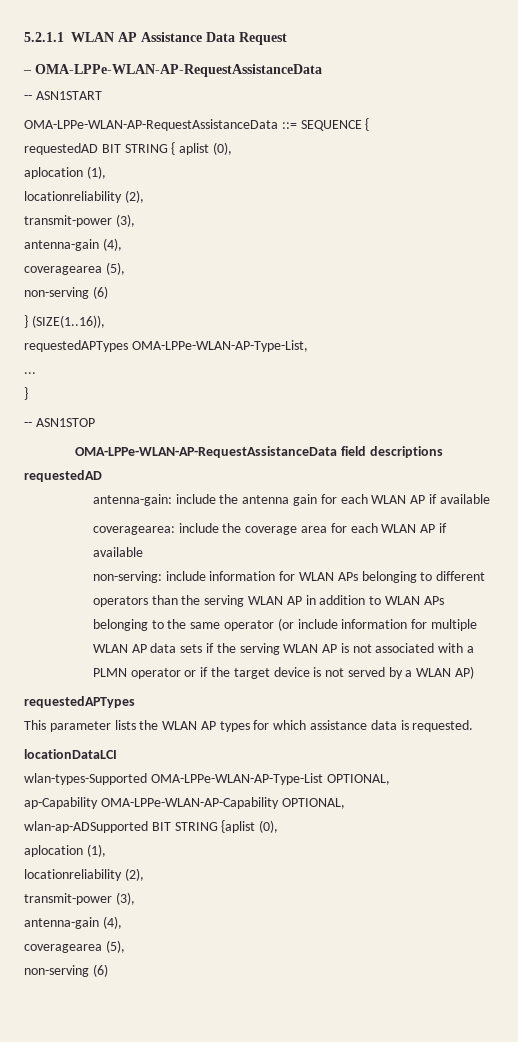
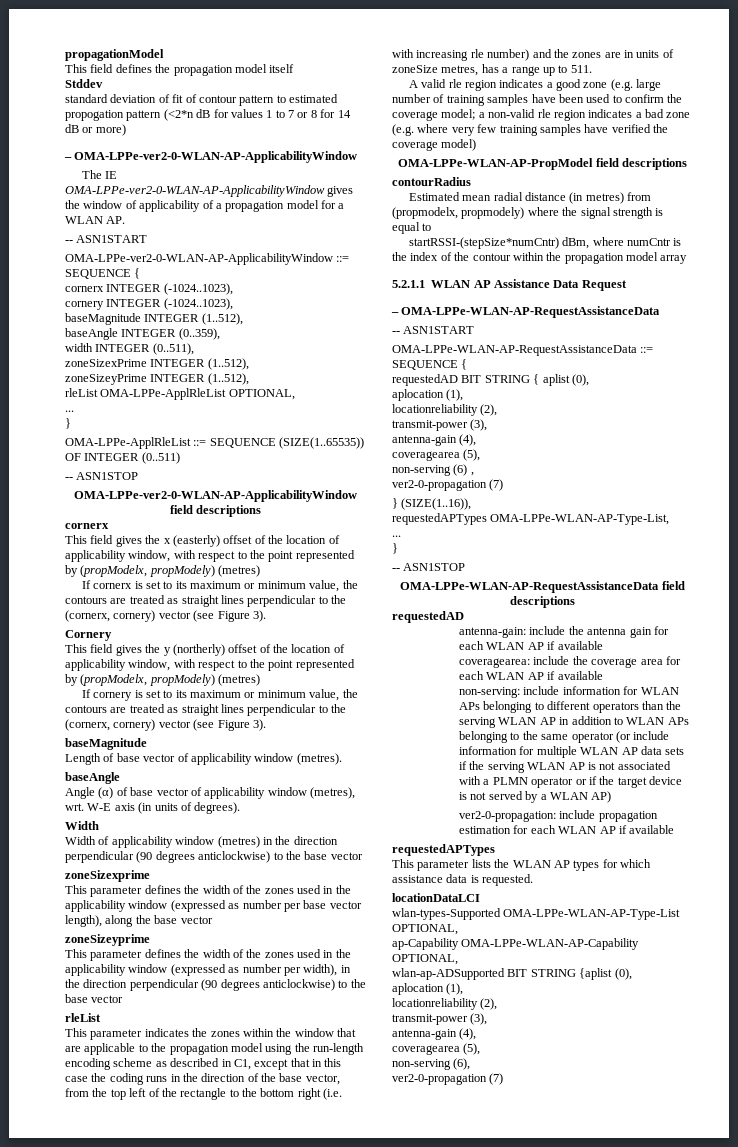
(24, 37) none -> [65,49,164,61] [65,64,295,76] [65,79,103,88] [65,94,338,106] [65,109,351,121] [65,124,126,136] [64,151,358,163] [81,170,118,179] [65,185,354,197] [65,200,345,212] [65,216,126,224] [65,235,148,243] [65,253,350,265] [65,268,141,279] [65,283,233,295] [65,298,233,310] [65,313,243,325] [65,328,220,340] [65,343,194,355] [65,358,249,370] [65,373,249,385] [65,388,295,400] [65,410,74,412] [65,418,71,429] [65,437,365,449] [65,452,180,464] [65,472,139,480] [74,490,357,502] [169,505,262,517] [65,523,109,529] [65,535,340,547] [65,550,355,562] [65,565,261,577] [81,580,358,592] [65,595,346,607] [65,610,266,622] [65,630,112,641] [65,644,345,656] [65,659,355,671] [65,674,261,686] [81,689,358,701] [65,704,346,716] [65,719,266,731] [65,738,147,750] [65,753,342,765] [65,772,120,784] [65,787,355,799] [65,802,241,814] [65,821,99,830] [65,836,338,848] [65,851,363,863] [65,870,150,882] [65,885,351,897] [65,900,362,912] [65,915,213,927] [65,934,150,946] [65,949,351,961] [65,964,351,976] [65,979,366,991] [65,994,124,1003] [65,1013,101,1022] [65,1028,356,1040] [65,1043,364,1055] [65,1058,342,1070] [65,1073,340,1085] [65,1088,343,1100] [392,49,674,61] [392,64,592,76] [408,79,662,91] [392,94,683,106] [392,109,691,121] [392,124,668,136] [392,139,477,151] [398,158,687,170] [392,177,471,186] [408,192,652,204] [392,207,664,219] [392,222,432,234] [408,237,682,249] [392,252,688,264] propagationModel // This field defines the propagation model itself // Stddev // standard deviation of fit of contour pattern to estimated propogation pattern (<2*n dB for values 1 to 7 or 8 for 14 dB or more) // – OMA-LPPe-ver2-0-WLAN-AP-ApplicabilityWindow // The IE OMA-LPPe-ver2-0-WLAN-AP-ApplicabilityWindow gives the window of applicability of a propagation model for a WLAN AP. // -- ASN1START // OMA-LPPe-ver2-0-WLAN-AP-ApplicabilityWindow ::= SEQUENCE { // cornerx INTEGER (-1024..1023), // cornery INTEGER (-1024..1023), // baseMagnitude INTEGER (1..512), // baseAngle INTEGER (0..359), // width INTEGER (0..511), // zoneSizexPrime INTEGER (1..512), // zoneSizeyPrime INTEGER (1..512), // rleList OMA-LPPe-ApplRleList OPTIONAL, // ... // } // OMA-LPPe-ApplRleList ::= SEQUENCE (SIZE(1..65535)) OF INTEGER (0..511) // -- ASN1STOP // OMA-LPPe-ver2-0-WLAN-AP-ApplicabilityWindow field descriptions // cornerx // This field gives the x (easterly) offset of the location of applicability window, with respect to the point represented by (propModelx, propModely) (metres) // If cornerx is set to its maximum or minimum value, the contours are treated as straight lines perpendicular to the (cornerx, cornery) vector (see Figure 3). // Cornery // This field gives the y (northerly) offset of the location of applicability window, with respect to the point represented by (propModelx, propModely) (metres) // If cornery is set to its maximum or minimum value, the contours are treated as straight lines perpendicular to the (cornerx, cornery) vector (see Figure 3). // baseMagnitude // Length of base vector of applicability window (metres). // baseAngle // Angle (α) of base vector of applicability window (metres), wrt. W-E axis (in units of degrees). // Width // Width of applicability window (metres) in the direction perpendicular (90 degrees anticlockwise) to the base vector // zoneSizexprime // This parameter defines the width of the zones used in the applicability window (expressed as number per base vector length), along the base vector // zoneSizeyprime // This parameter defines the width of the zones used in the applicability window (expressed as number per width), in the direction perpendicular (90 degrees anticlockwise) to the base vector // rleList // This parameter indicates the zones within the window that are applicable to the propagation model using the run-length encoding scheme as described in C1, except that in this case the coding runs in the direction of the base vector, from the top left of the rectangle to the bottom right (i.e. with increasing rle number) and the zones are in units of zoneSize metres, has a range up to 511. // A valid rle region indicates a good zone (e.g. large number of training samples have been used to confirm the coverage model; a non-valid rle region indicates a bad zone (e.g. where very few training samples have verified the coverage model) // OMA-LPPe-WLAN-AP-PropModel field descriptions // contourRadius // Estimated mean radial distance (in metres) from (propmodelx, propmodely) where the signal strength is equal to // startRSSI-(stepSize*numCntr) dBm, where numCntr is the index of the contour within the propagation model array //
(108, 292) none -> [470,472,474,476] [392,479,504,491] , // ver2-0-propagation (7)
(475, 672) none -> [459,810,658,822] [459,825,675,834] // ver2-0-propagation: include propagation estimation for each WLAN AP if available
[92,964,108,977] (6) -> [453,1058,471,1070] [392,1073,504,1085] (6), // ver2-0-propagation (7)

